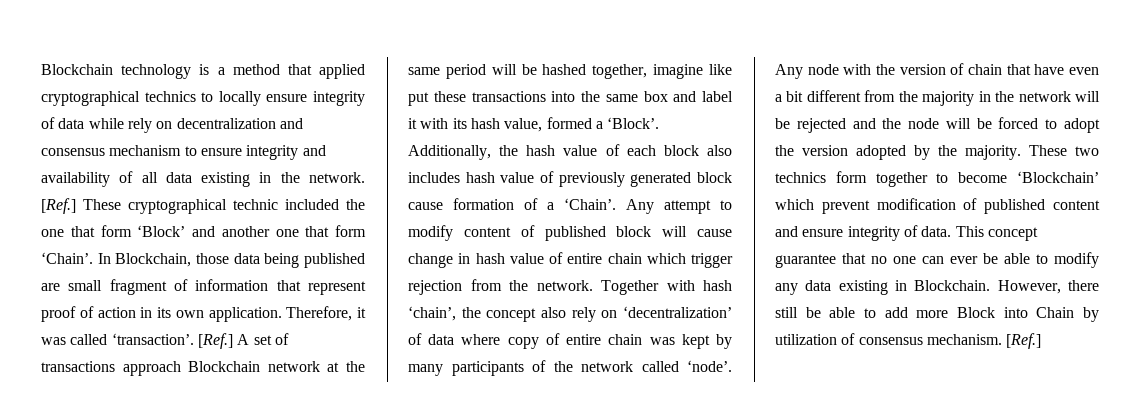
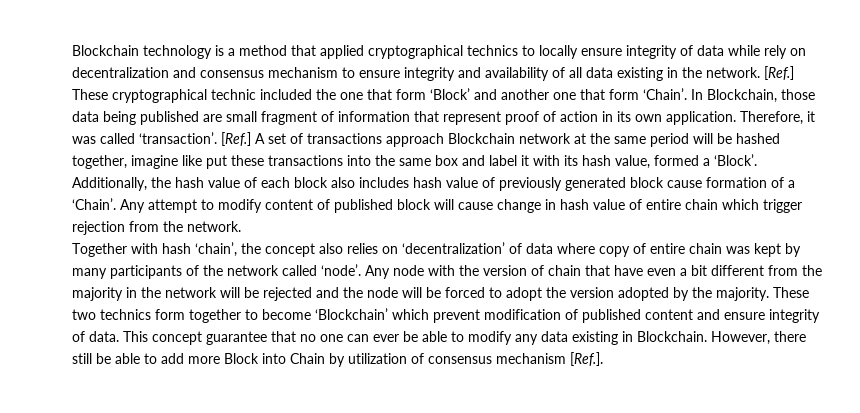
(593, 285) none -> (241, 226) //
[571,307,596,322] rely -> [347,243,378,254] relies
[926,333,1042,349] mechanism. [Ref.] -> [496,352,603,366] mechanism [Ref.].

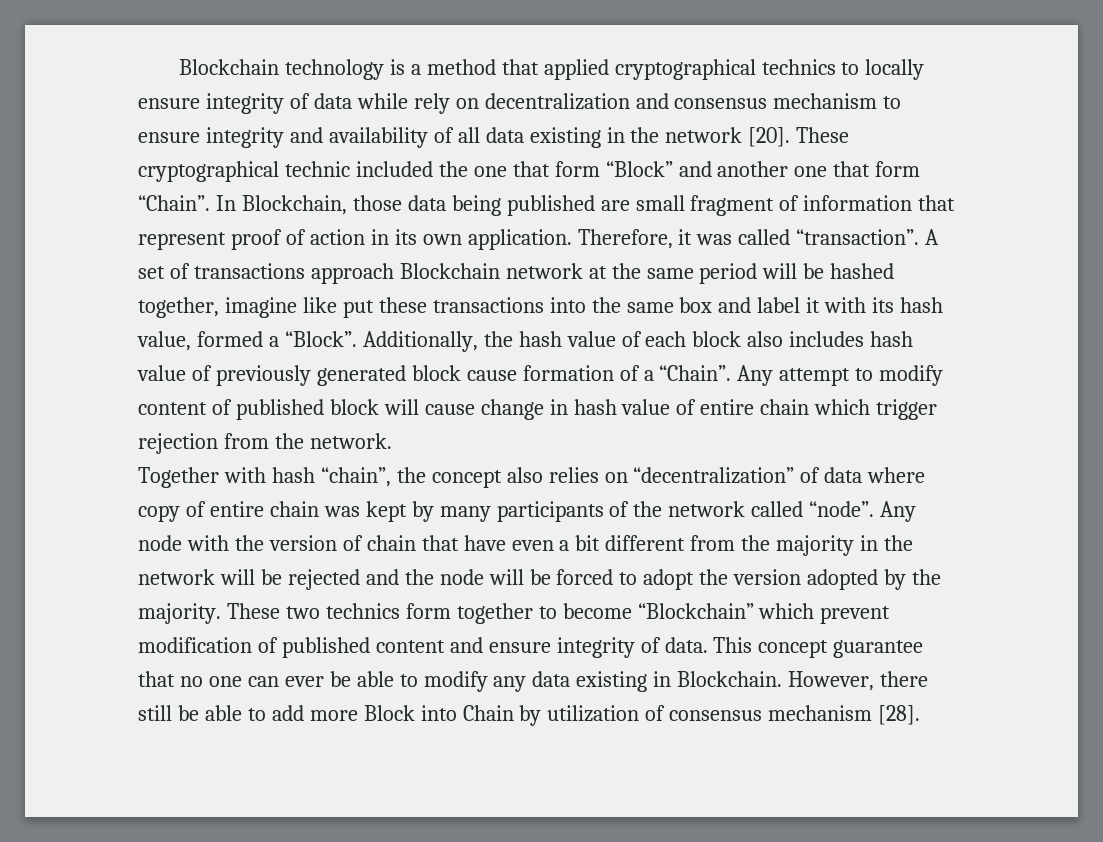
[706,66,794,80] network. [Ref.] -> [665,127,791,147] network [20].
[430,88,470,100] ‘Block’ -> [605,161,673,177] “Block”
[643,88,687,100] ‘Chain’. -> [138,195,210,211] “Chain”.
[139,132,251,146] ‘transaction’. [Ref.] -> [796,229,920,245] “transaction”.
[714,154,757,166] ‘Block’. -> [284,331,357,347] “Block”.
[72,198,116,210] ‘Chain’. -> [659,365,732,381] “Chain”.
[195,242,237,257] ‘chain’, -> [320,467,391,487] “chain”,
[402,242,505,254] ‘decentralization’ -> [633,467,795,484] “decentralization”
[321,264,361,276] ‘node’. -> [809,501,875,517] “node”.
[315,308,388,320] ‘Blockchain’ -> [637,603,754,619] “Blockchain”
[570,352,603,366] [Ref.]. -> [878,705,921,725] [28].

